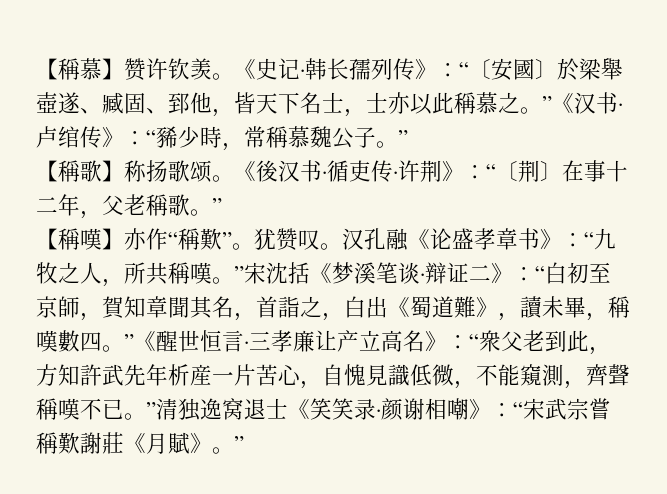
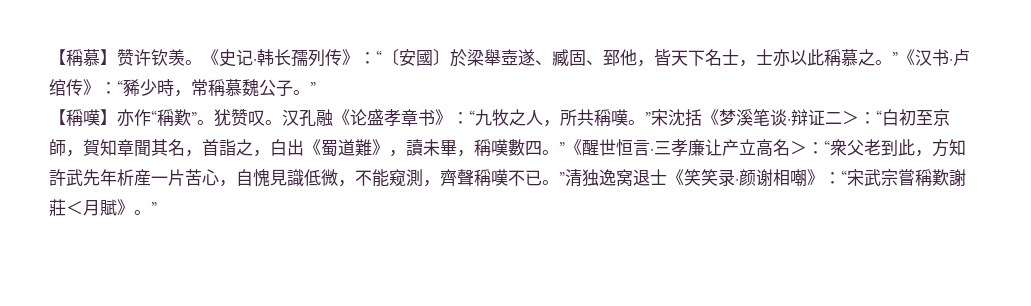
[36,160,628,183] [36,194,222,219] // 【稱歌】称扬歌颂。《後汉书·循吏传·许荆》：“〔荆〕在事十二年，父老稱歌。” -> (316, 88) none
[491,263,513,284] 》 -> [842,111,859,125] ＞
[425,331,447,352] 》 -> [790,141,807,155] ＞
[520,364,542,386] 窺 -> [389,169,406,186] 窥
[124,433,146,454] 《 -> [66,201,83,215] ＜

